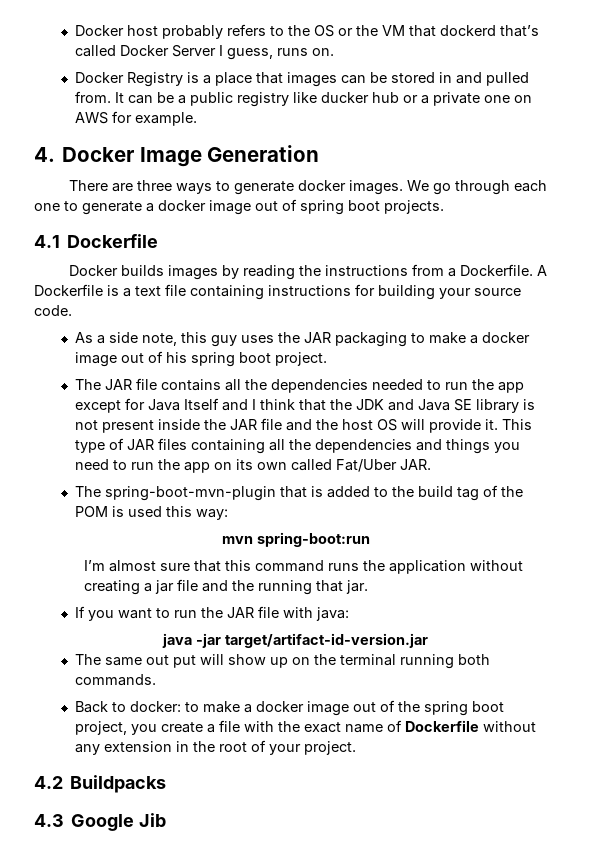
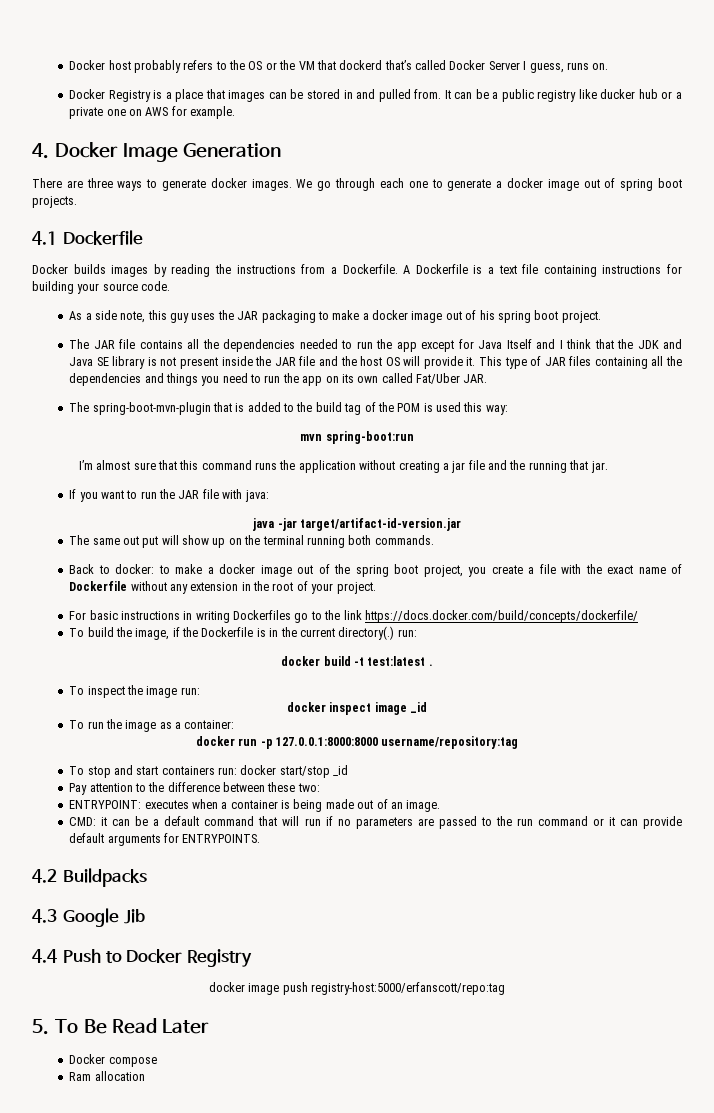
(356, 748) none -> [69,610,638,623] [69,626,417,640] [281,656,433,666] [69,685,200,698] [286,702,428,715] [69,719,235,732] [195,736,519,749] [69,765,349,778] [69,782,320,795] [69,799,441,812] [69,816,682,829] [69,833,261,846] // For basic instructions in writing Dockerfiles go to the link https://docs.docker.com/build/concepts/dockerfile/ // To build the image, if the Dockerfile is in the current directory(.) run: // docker build -t test:latest . // To inspect the image run: // docker inspect image _id // To run the image as a container: // docker run -p 127.0.0.1:8000:8000 username/repository:tag // To stop and start containers run: docker start/stop _id // Pay attention to the difference between these two: // ENTRYPOINT: executes when a container is being made out of an image. // CMD: it can be a default command that will run if no parameters are passed to the run command or it can provide default arguments for ENTRYPOINTS.
(167, 820) none -> [32,949,252,967] [208,982,506,995] [32,1018,209,1035] [69,1054,157,1067] [69,1071,145,1081] // 4.4 Push to Docker Registry // docker image push registry-host:5000/erfanscott/repo:tag // 5. To Be Read Later // Docker compose // Ram allocation

